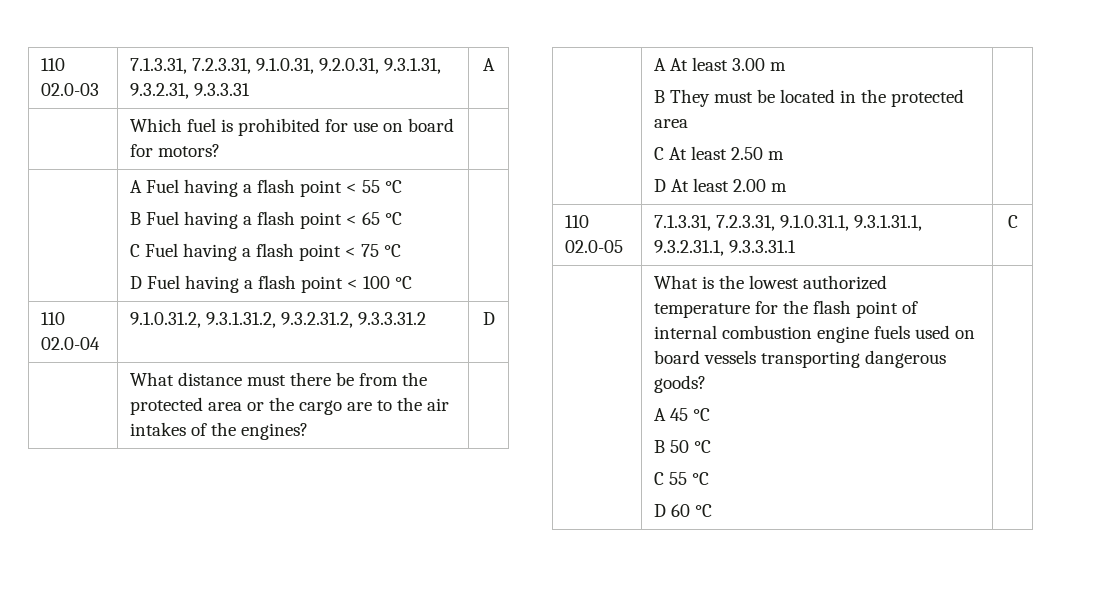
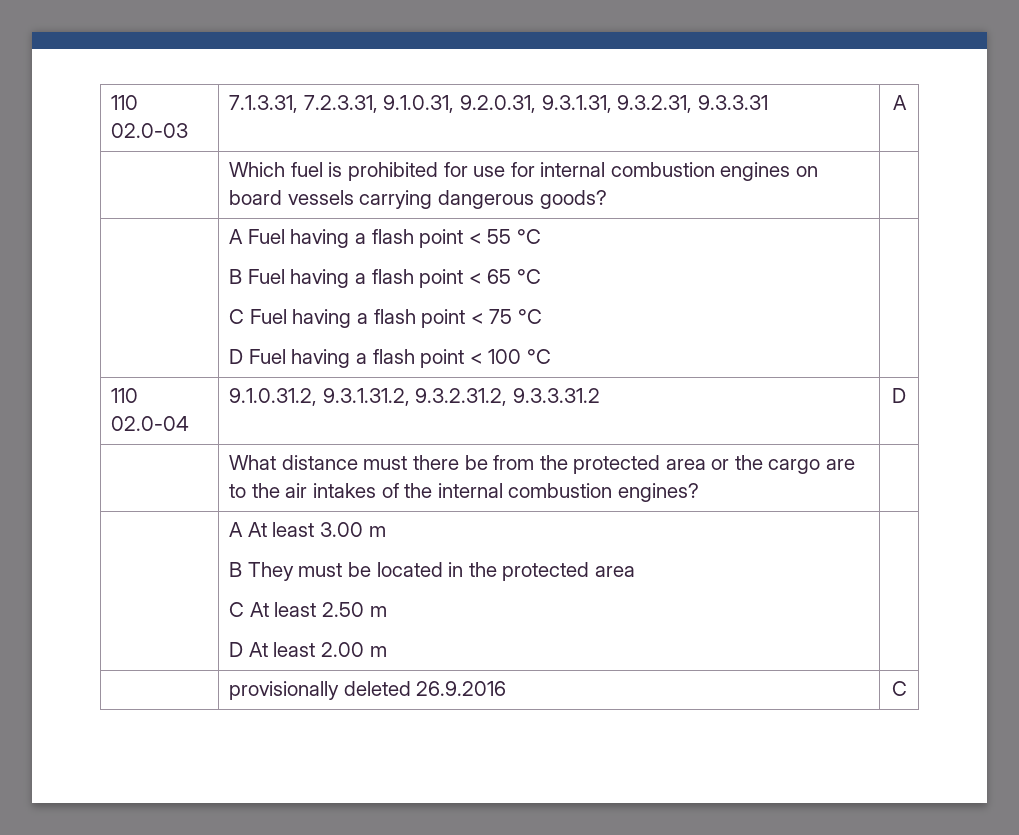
[383,118,455,132] [130,144,221,157] on board for motors? -> [510,162,818,181] [229,190,607,209] for internal combustion engines on board vessels carrying dangerous goods?
(237, 429) none -> [437,483,613,498] internal combustion
[565,215,590,228] [565,240,624,253] [654,215,923,231] [654,240,797,256] [1007,215,1018,228] [654,275,888,290] [654,300,919,318] [654,325,976,343] [654,350,947,368] [654,375,707,393] [654,408,711,421] [654,440,712,453] [654,472,710,485] [654,504,713,517] 110 02.0-05 | 7.1.3.31, 7.2.3.31, 9.1.0.31.1, 9.3.1.31.1, 9.3.2.31.1, 9.3.3.31.1 | C // | What is the lowest authorized temperature for the flash point of internal combustion engine fuels used on board vessels transporting dangerous goods? // A 45 °C // B 50 °C // C 55 °C // D 60 °C | -> [229,681,507,700] [891,681,907,696] | provisionally deleted 26.9.2016 | C

